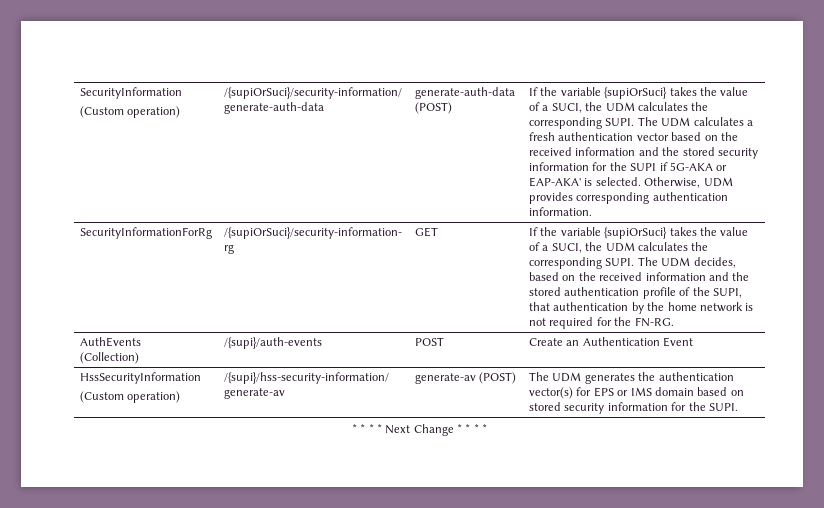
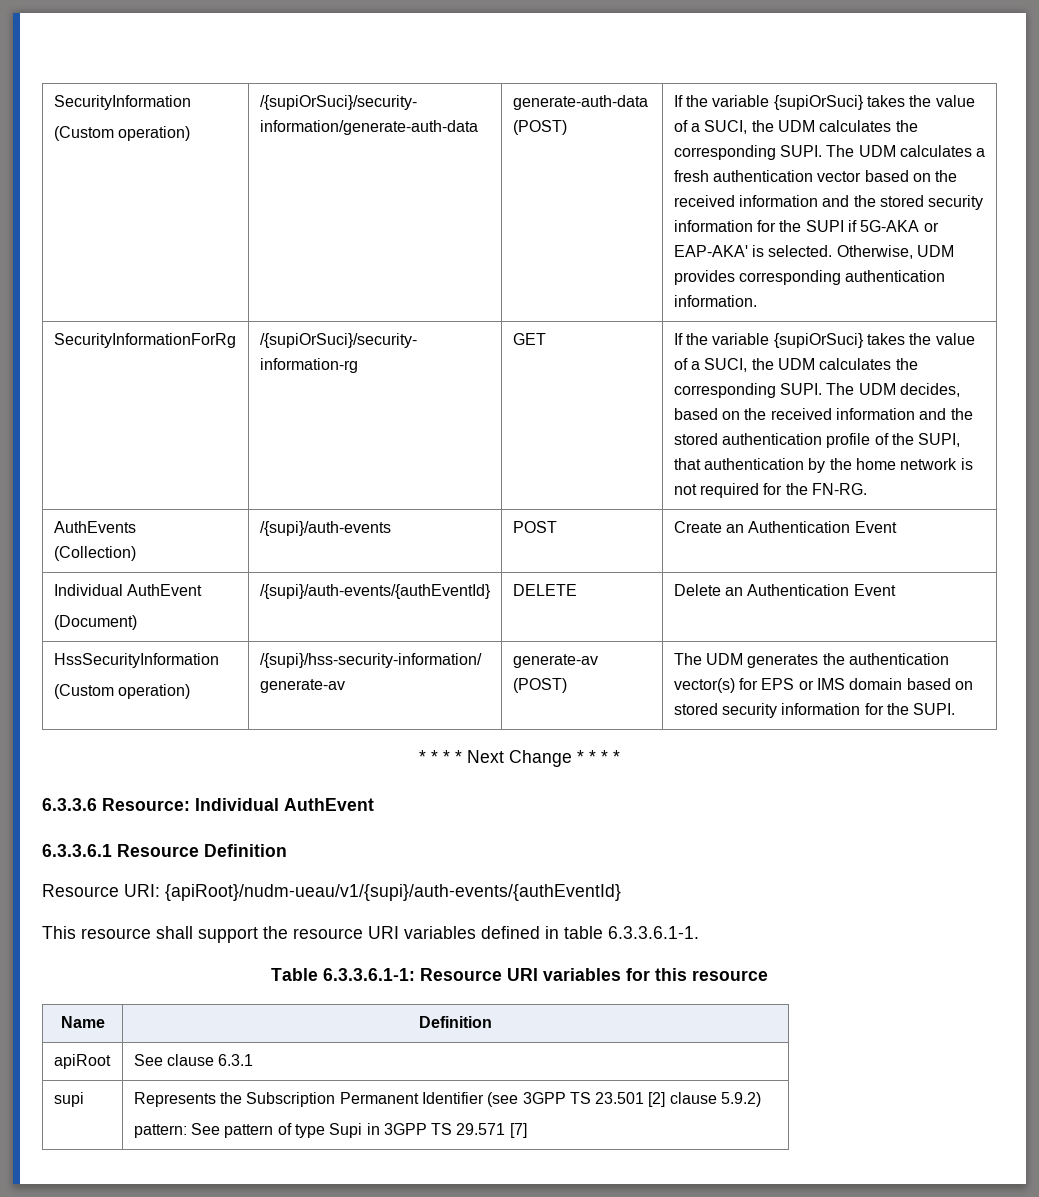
(694, 342) none -> [53,584,202,596] [53,615,137,630] [259,584,491,599] [512,584,577,596] [673,584,896,596] // Individual AuthEvent // (Document) | /{supi}/auth-events/{authEventId} | DELETE | Delete an Authentication Event
(488, 428) none -> [42,798,374,811] [42,844,287,857] [42,884,621,901] [42,926,699,943] [271,968,768,981] [60,1016,105,1028] [419,1016,492,1028] [53,1054,111,1069] [133,1054,254,1066] [53,1092,84,1107] [133,1092,762,1107] [133,1123,527,1138] // 6.3.3.6 Resource: Individual AuthEvent // 6.3.3.6.1 Resource Definition // Resource URI: {apiRoot}/nudm-ueau/v1/{supi}/auth-events/{authEventId} // This resource shall support the resource URI variables defined in table 6.3.3.6.1-1. // Table 6.3.3.6.1-1: Resource URI variables for this resource // Name | Definition // apiRoot | See clause 6.3.1 // supi | Represents the Subscription Permanent Identifier (see 3GPP TS 23.501 [2] clause 5.9.2) // pattern: See pattern of type Supi in 3GPP TS 29.571 [7]

